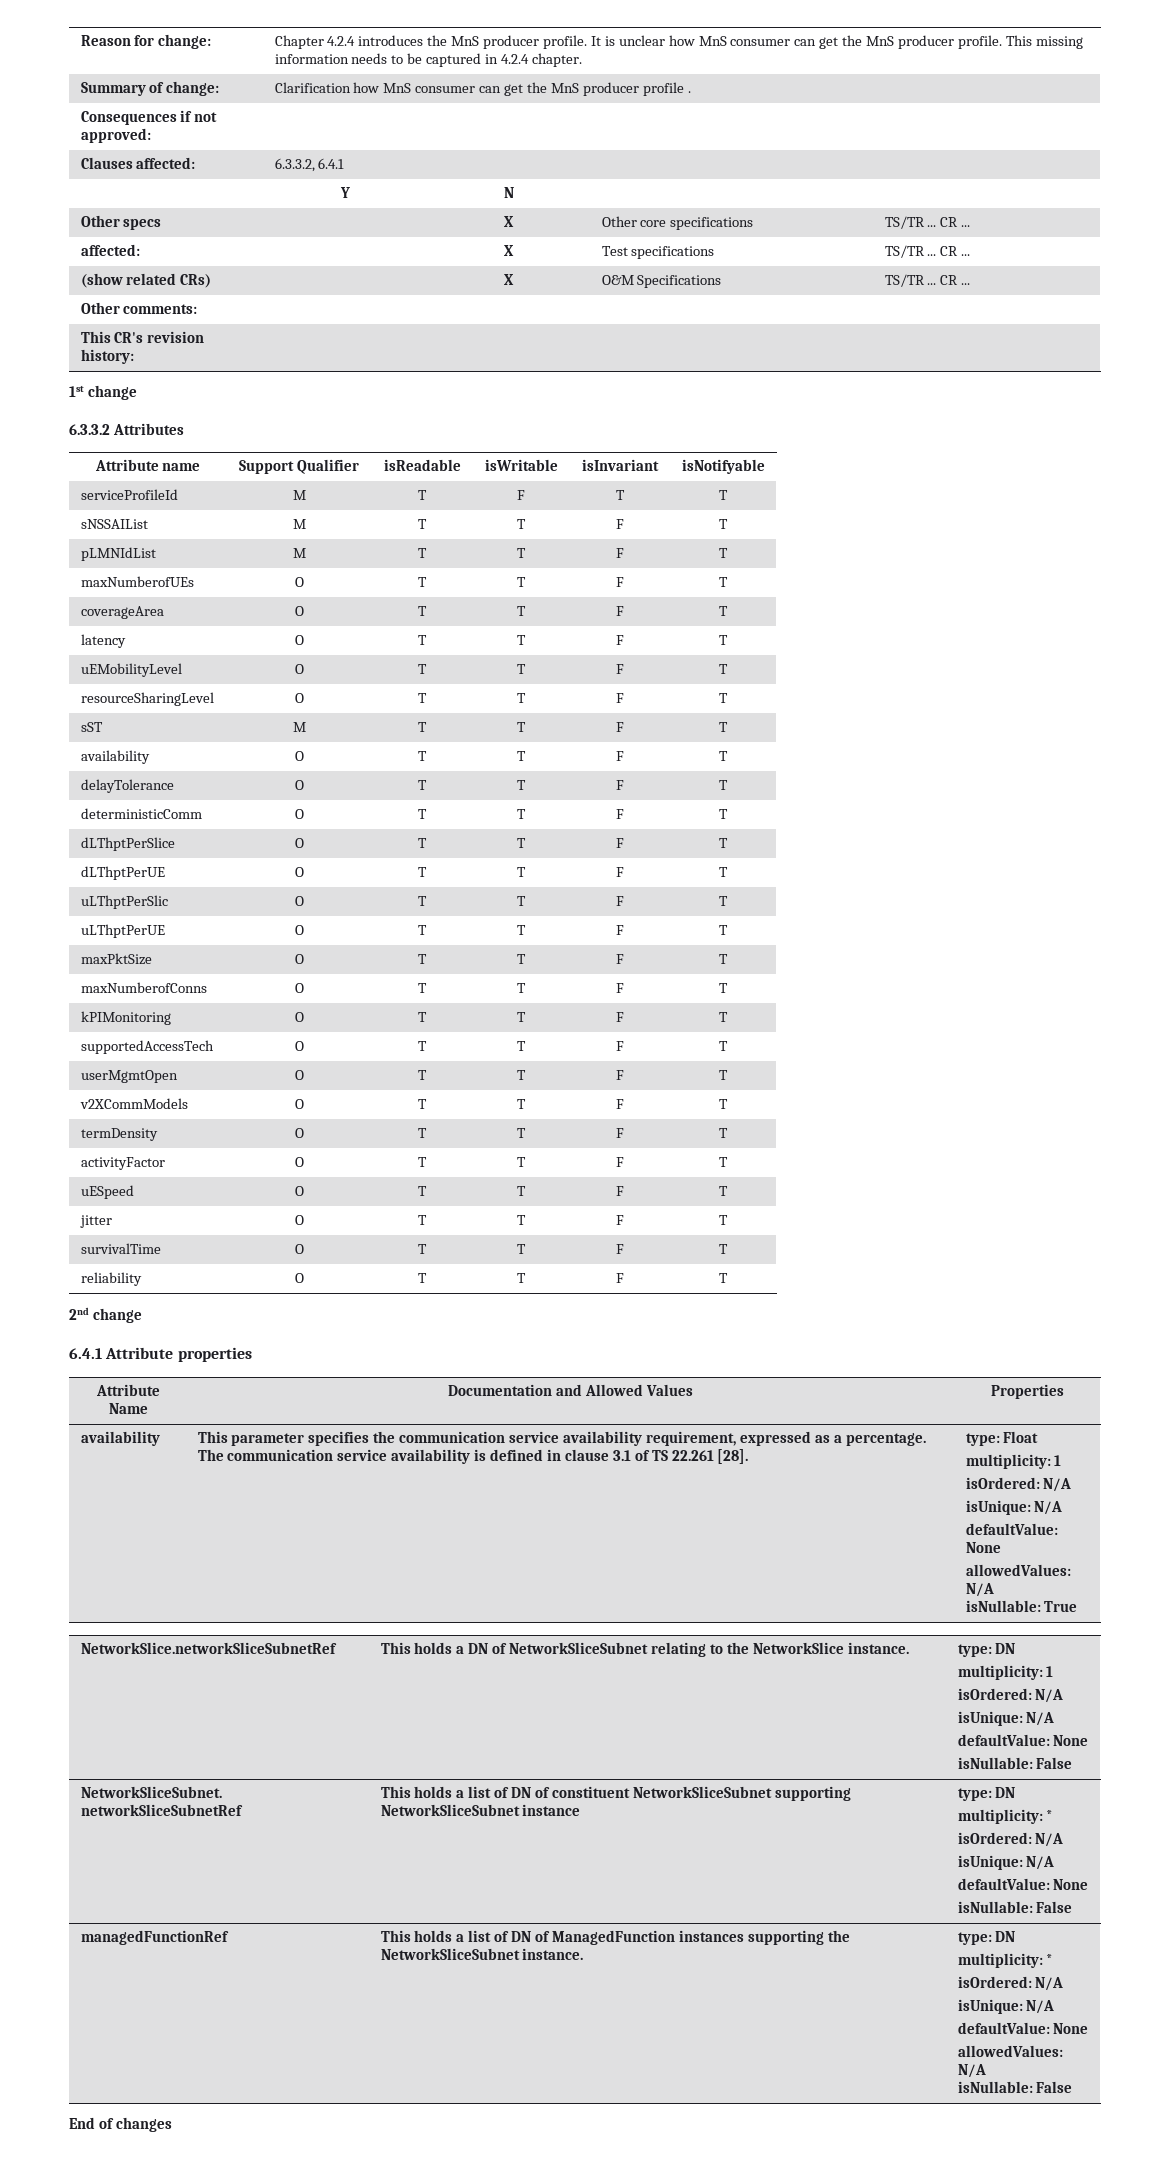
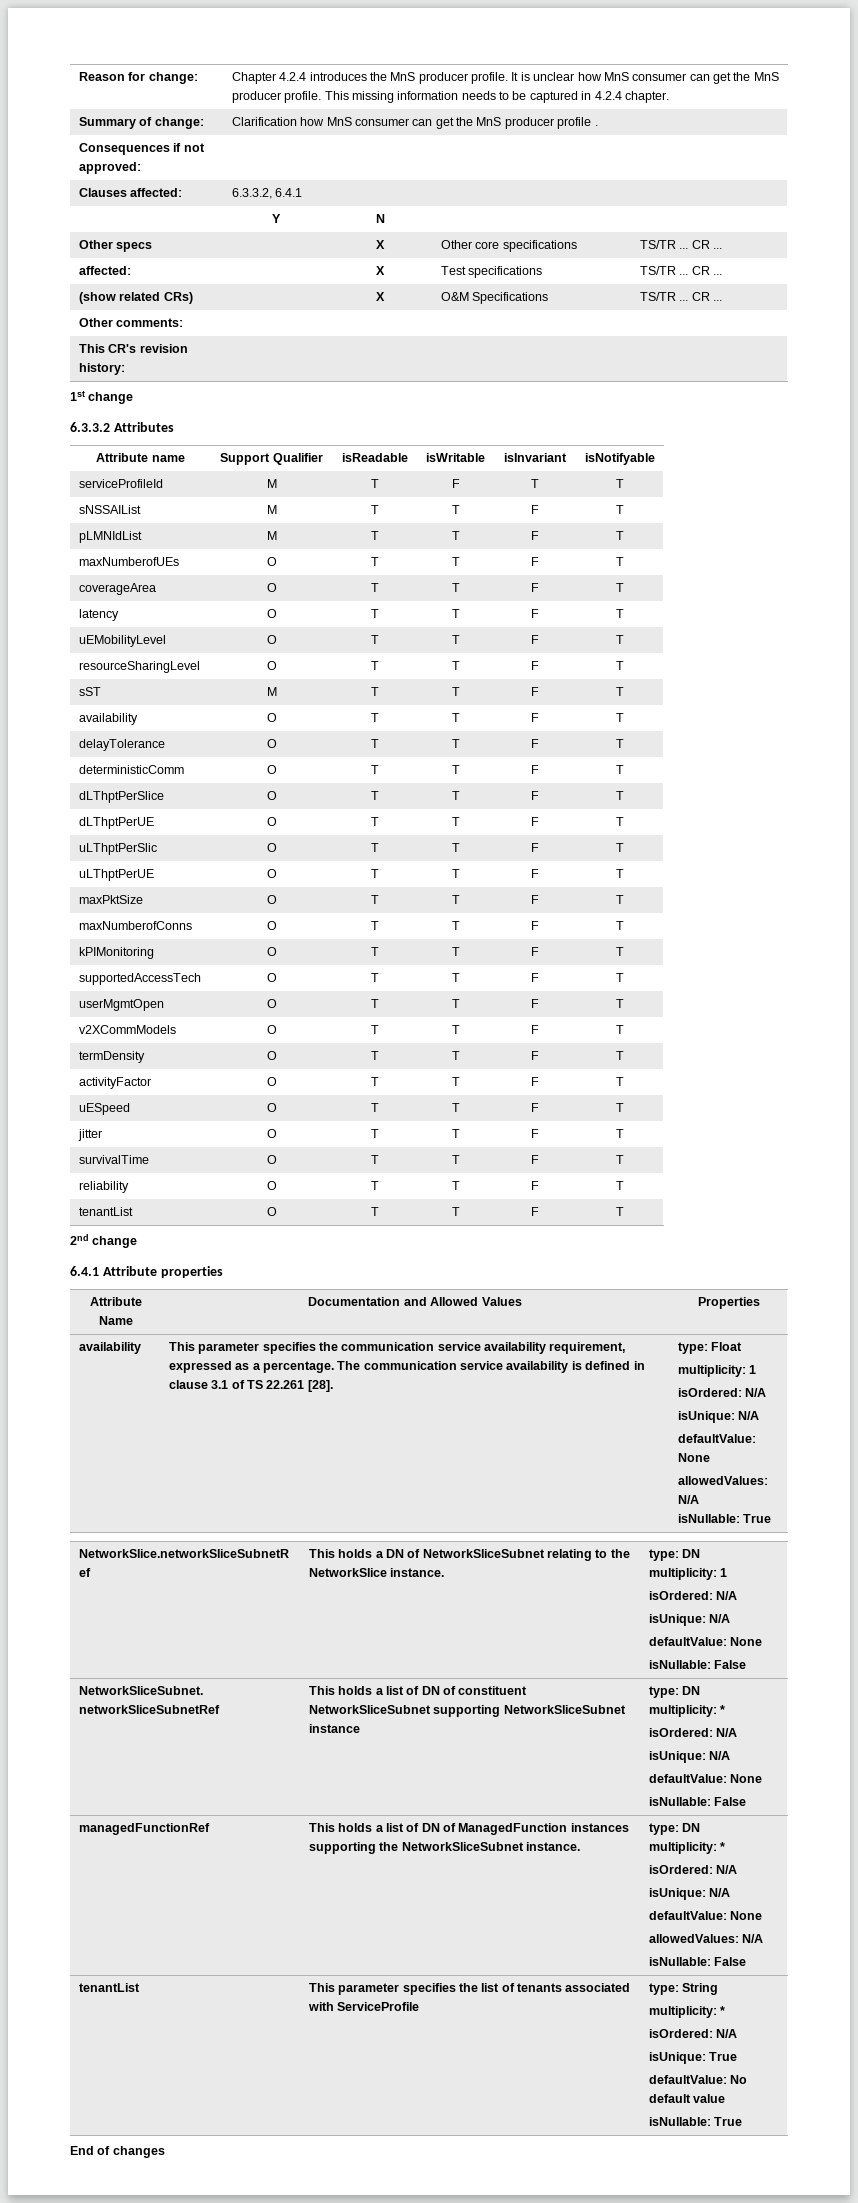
(728, 1278) none -> [78,1207,133,1216] [266,1207,277,1216] [370,1207,379,1216] [451,1207,460,1216] [531,1207,539,1216] [615,1207,624,1216] // tenantList | O | T | T | F | T
(1073, 2087) none -> [78,1983,140,1992] [308,1983,631,1995] [307,2002,420,2011] [648,1983,719,1995] [648,2006,726,2018] [648,2029,738,2038] [648,2052,738,2064] [648,2075,748,2084] [648,2094,726,2103] [648,2117,743,2126] // tenantList | This parameter specifies the list of tenants associated with ServiceProfile | type: String // multiplicity: * // isOrdered: N/A // isUnique: True // defaultValue: No default value // isNullable: True

